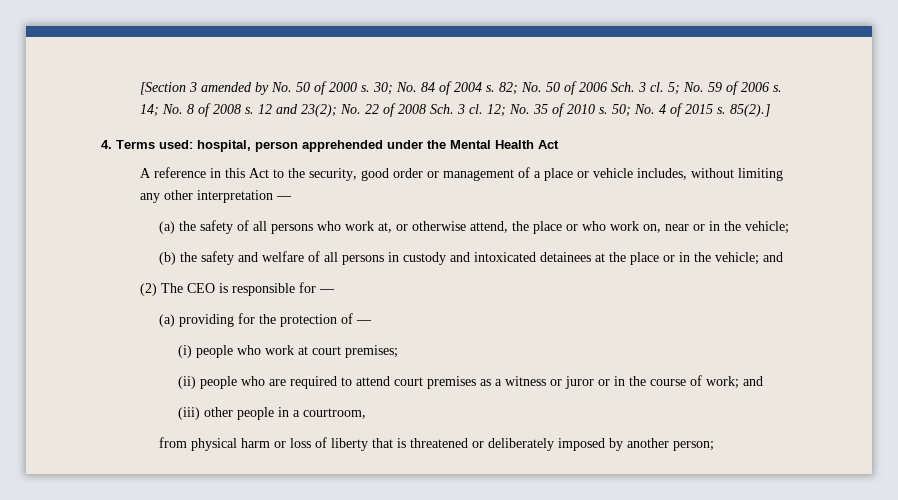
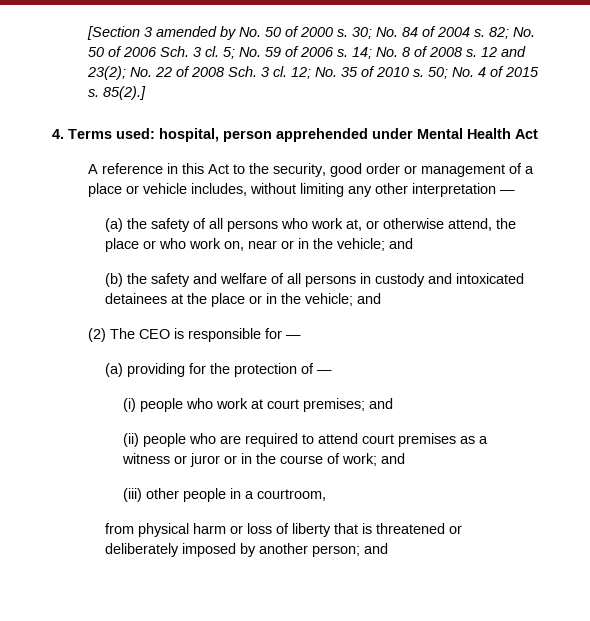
[427,140,446,149] the -> (413, 133) none
(790, 227) none -> [389,238,414,249] and
(399, 351) none -> [369,398,394,409] and
(715, 446) none -> [364,543,389,554] and

